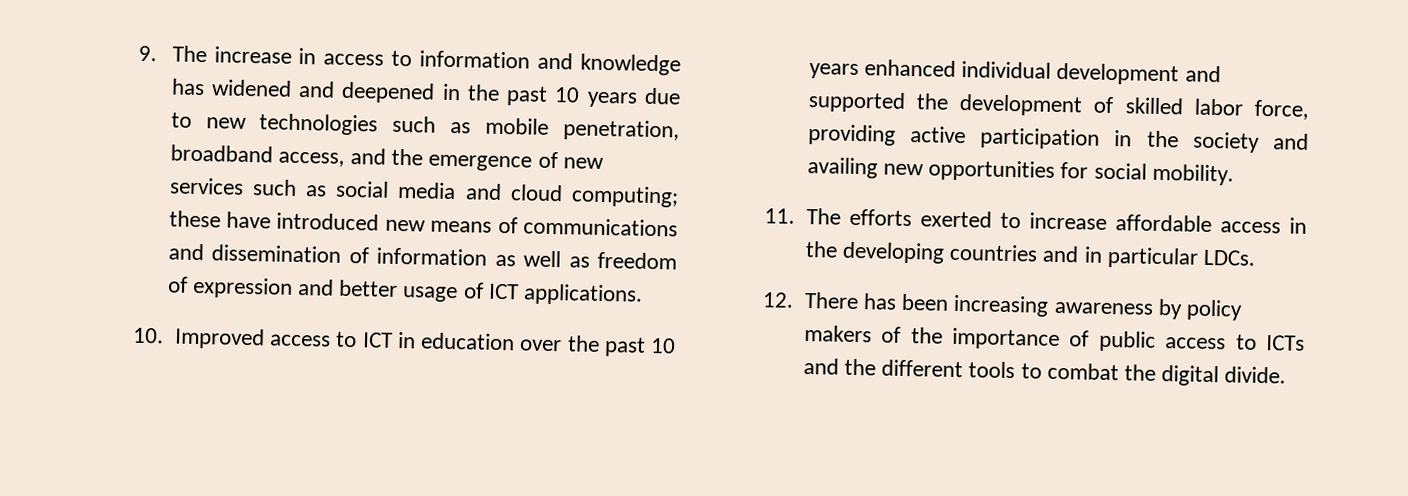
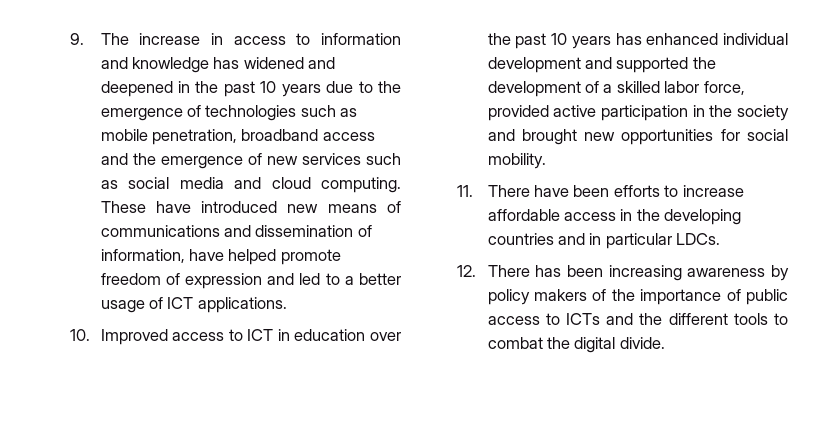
[205,117,247,129] new -> [378,81,402,93] [100,105,202,121] the emergence of
[277,151,345,167] access, -> [322,132,375,141] access
[570,185,679,208] [168,210,221,228] computing; these -> [321,177,401,193] [100,201,146,213] computing. These
[376,247,590,268] information as well as -> [100,249,341,265] information, have helped promote
(335, 287) none -> [299,273,354,285] led to a
(859, 71) none -> [615,33,642,45] has
(1115, 105) none -> [603,84,613,93] a
[807,124,896,146] providing -> [487,105,549,121] provided
[806,157,878,179] availing -> [521,129,577,145] brought
[805,207,992,228] The efforts exerted -> [487,185,660,197] There have been efforts

